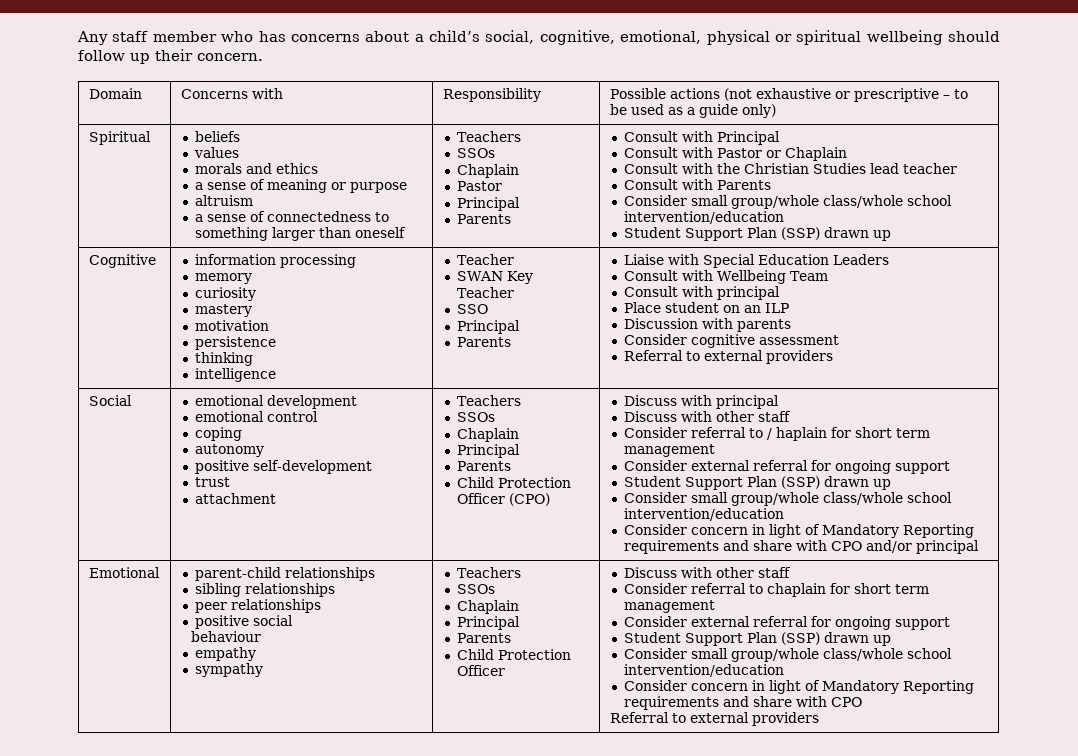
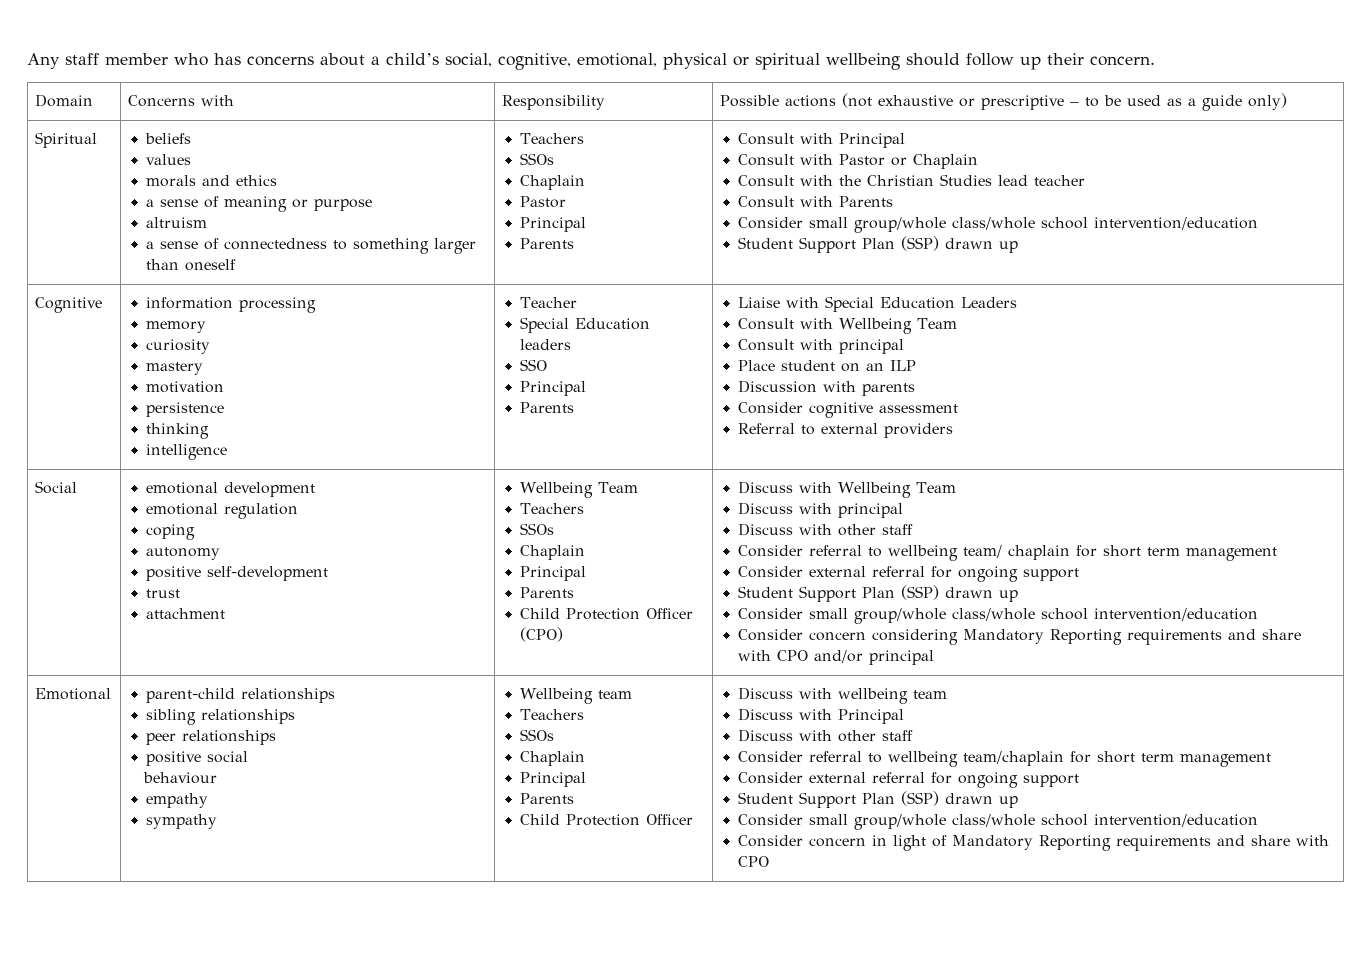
[457,271,534,284] [457,287,515,298] SWAN Key Teacher -> [520,317,651,333] [520,339,572,350] Special Education leaders
[267,411,319,422] control -> [224,503,299,519] regulation
(277, 498) none -> [520,482,639,498] Wellbeing Team //
(713, 400) none -> [838,482,957,498] [738,502,833,515] Wellbeing Team // Discuss with
[767,427,828,441] / haplain -> [888,545,1278,561] [738,566,1080,582] [738,585,1019,602] [738,608,1259,624] [738,629,1302,645] [738,650,935,665] [35,688,112,700] [146,688,336,703] [146,709,296,725] [146,730,277,745] [146,751,249,766] [142,772,217,784] [146,793,209,808] [146,814,218,829] [520,688,633,704] [520,709,585,720] [520,729,555,741] [520,751,586,766] [520,772,587,787] [520,793,575,804] [520,814,694,826] [738,687,948,704] [738,708,905,724] [738,729,914,742] [738,751,1065,767] wellbeing team/ chaplain for short term management // Consider external referral for ongoing support // Student Support Plan (SSP) drawn up // Consider small group/whole class/whole school intervention/education // Consider concern considering Mandatory Reporting requirements and share with CPO and/or principal // Emotional | parent-child relationships // sibling relationships // peer relationships // positive social // behaviour // empathy // sympathy | Wellbeing team // Teachers // SSOs // Chaplain // Principal // Parents // Child Protection Officer | Discuss with wellbeing team // Discuss with Principal // Discuss with other staff // Consider referral to wellbeing team/chaplain
[866,540,980,554] [88,567,160,578] [195,567,376,581] [195,583,336,597] [195,599,322,613] [195,615,294,629] [190,631,261,642] [195,647,257,661] [195,663,264,677] [457,567,522,578] [457,584,496,594] [457,600,520,614] [457,616,521,630] [457,633,512,643] [457,649,572,660] [457,665,506,676] [624,567,792,578] [624,583,930,597] [624,600,716,613] [624,616,951,630] [624,632,892,646] [624,648,953,662] [624,664,785,677] [624,680,975,694] [624,696,863,710] [609,712,819,726] and/or principal // Emotional | parent-child relationships // sibling relationships // peer relationships // positive social // behaviour // empathy // sympathy | Teachers // SSOs // Chaplain // Principal // Parents // Child Protection Officer | Discuss with other staff // Consider referral to chaplain for short term management // Consider external referral for ongoing support // Student Support Plan (SSP) drawn up // Consider small group/whole class/whole school intervention/education // Consider concern in light of Mandatory Reporting requirements and share with CPO // Referral to external providers -> (770, 861) none

